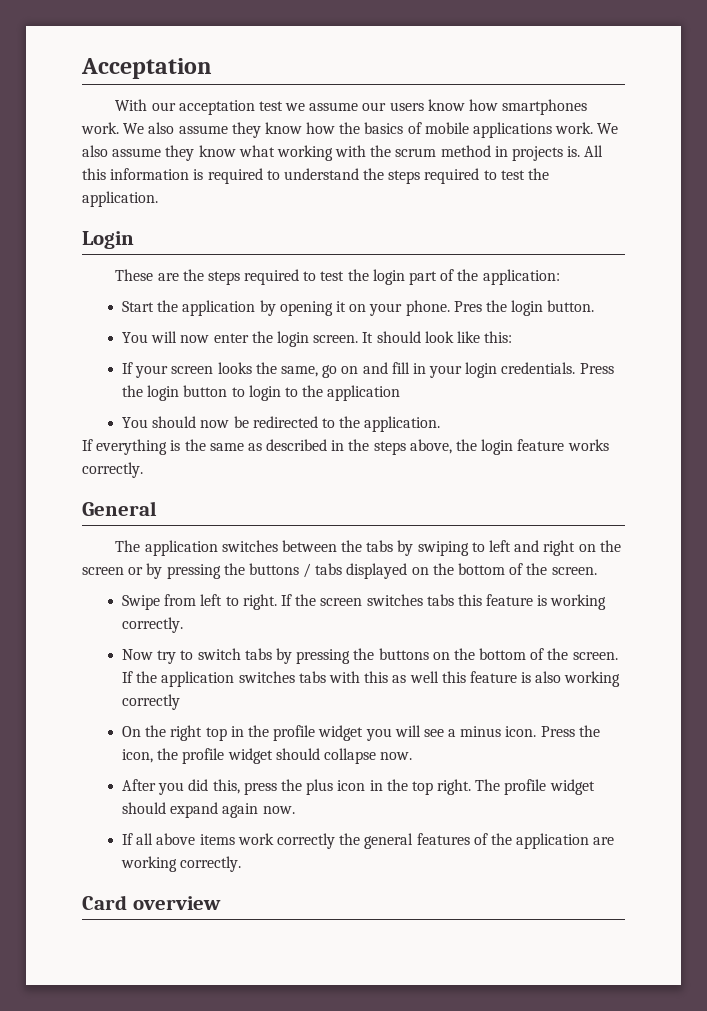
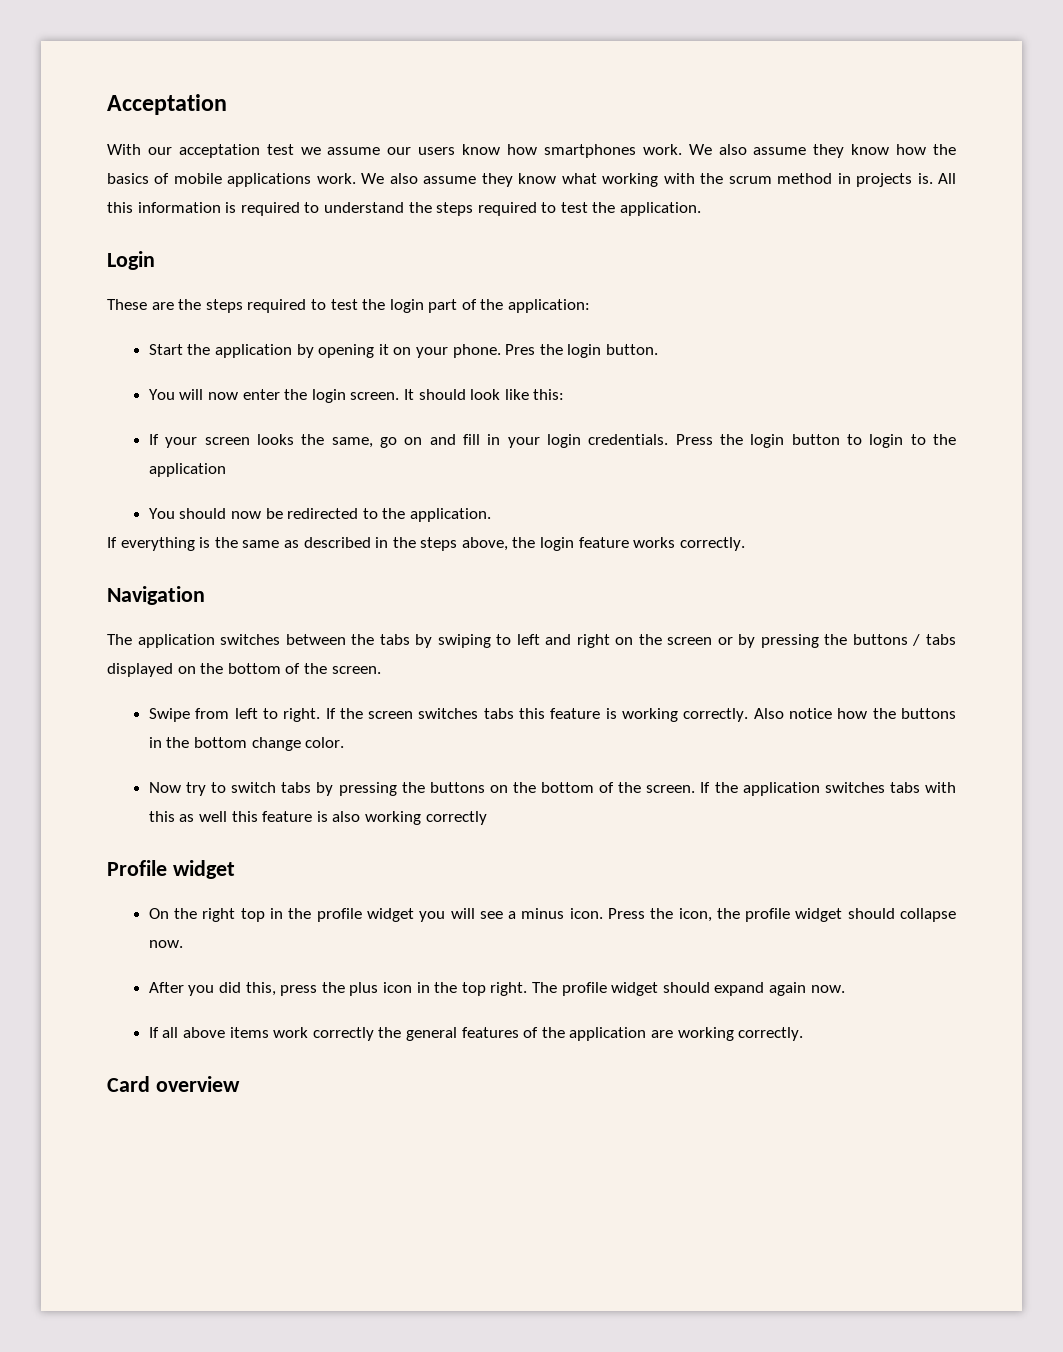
[82,501,157,516] General -> [107,586,205,605] Navigation
(184, 625) none -> [753,708,956,719] [148,737,345,751] Also notice how the buttons in the bottom change color.
(181, 702) none -> [107,860,235,879] // Profile widget

